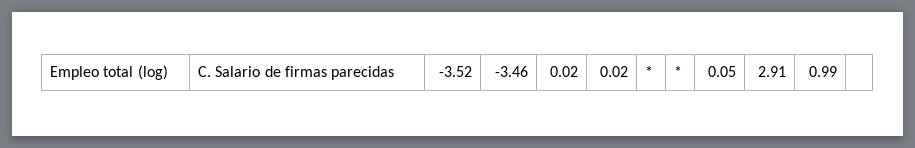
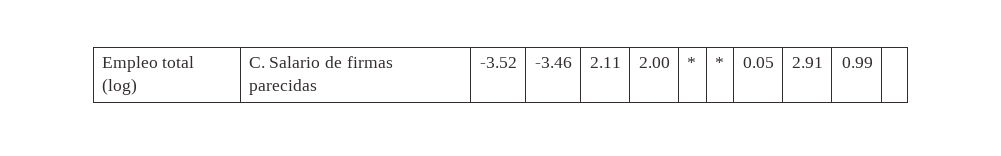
[549,66,578,77] [599,66,628,77] 0.02 | 0.02 -> [590,57,622,68] [639,57,671,68] 2.11 | 2.00

